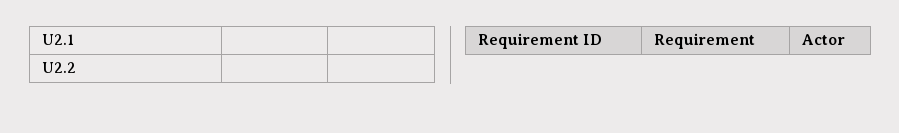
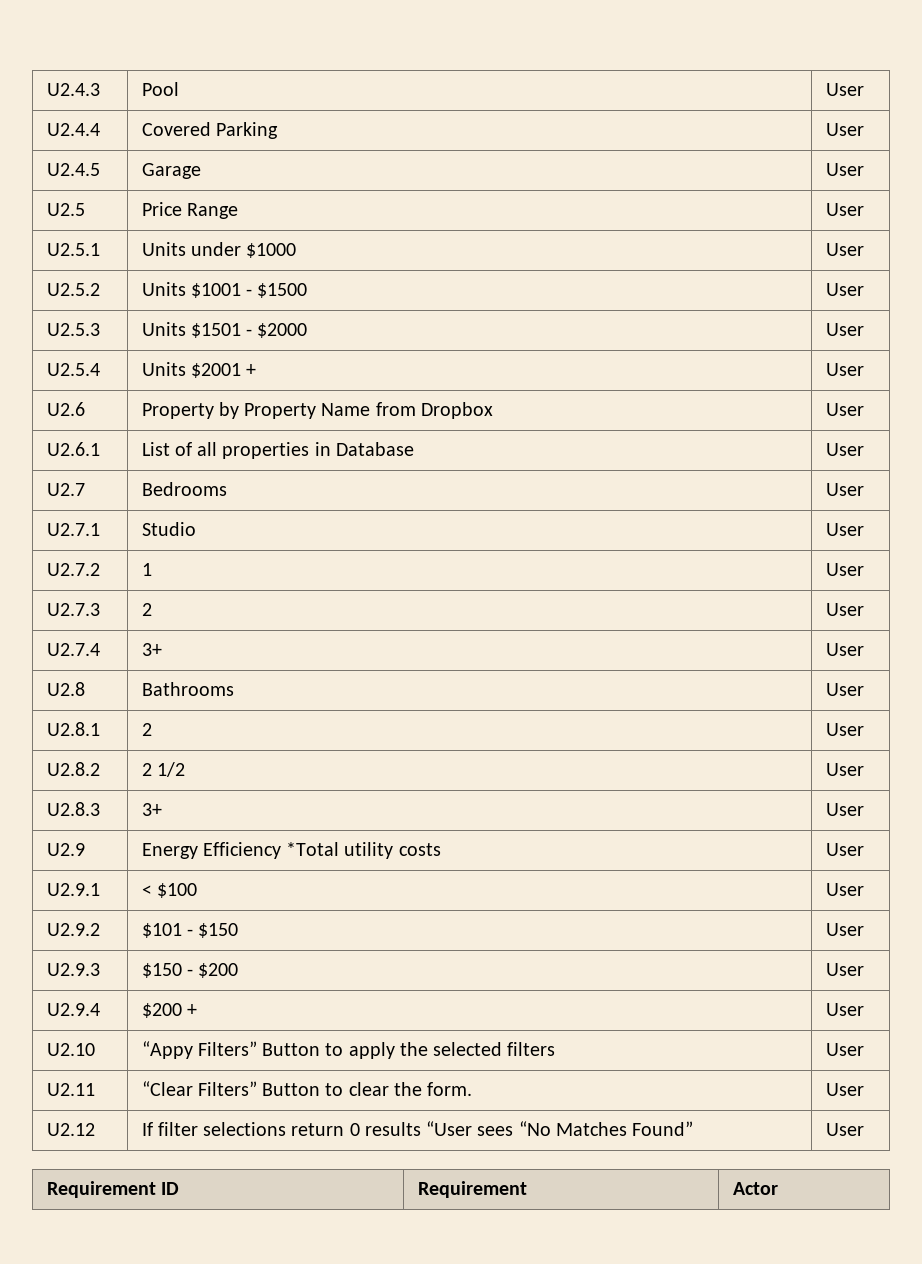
[41,34,74,45] [41,62,76,73] U2.1 | | // U2.2 | | -> [46,83,100,96] [141,82,179,96] [825,83,864,96] [46,123,100,136] [141,122,278,139] [825,123,864,136] [46,163,100,176] [141,163,201,179] [825,163,864,176] [46,203,85,216] [141,202,238,219] [825,203,864,216] [46,243,100,256] [141,242,297,258] [825,243,864,256] [46,283,100,296] [141,282,308,298] [825,283,864,296] [46,323,100,336] [141,322,308,338] [825,323,864,336] [46,363,100,376] [141,362,257,378] [825,363,864,376] [46,402,85,416] [141,402,493,419] [825,403,864,416] [46,442,100,456] [141,442,414,459] [825,443,864,456] [46,483,85,496] [141,482,227,496] [825,483,864,496] [46,523,100,536] [141,522,196,536] [825,523,864,536] [46,563,100,576] [141,563,152,576] [825,563,864,576] [46,603,100,616] [141,603,152,616] [825,603,864,616] [46,643,100,656] [141,643,162,656] [825,643,864,656] [46,682,85,696] [141,682,234,696] [825,683,864,696] [46,722,100,736] [141,723,152,736] [825,723,864,736] [46,762,100,776] [141,762,185,777] [825,763,864,776] [46,802,100,816] [141,803,162,816] [825,803,864,816] [46,843,85,856] [141,842,441,859] [825,843,864,856] [46,883,100,896] [141,883,197,898] [825,883,864,896] [46,923,100,936] [141,923,239,938] [825,923,864,936] [46,963,100,976] [141,963,239,978] [825,963,864,976] [46,1003,100,1016] [141,1003,197,1018] [825,1003,864,1016] [46,1043,95,1056] [141,1041,556,1059] [825,1043,864,1056] [46,1083,95,1096] [141,1081,473,1096] [825,1083,864,1096] [46,1123,95,1136] [141,1121,694,1136] [825,1123,864,1136] U2.4.3 | Pool | User // U2.4.4 | Covered Parking | User // U2.4.5 | Garage | User // U2.5 | Price Range | User // U2.5.1 | Units under $1000 | User // U2.5.2 | Units $1001 - $1500 | User // U2.5.3 | Units $1501 - $2000 | User // U2.5.4 | Units $2001 + | User // U2.6 | Property by Property Name from Dropbox | User // U2.6.1 | List of all properties in Database | User // U2.7 | Bedrooms | User // U2.7.1 | Studio | User // U2.7.2 | 1 | User // U2.7.3 | 2 | User // U2.7.4 | 3+ | User // U2.8 | Bathrooms | User // U2.8.1 | 2 | User // U2.8.2 | 2 1/2 | User // U2.8.3 | 3+ | User // U2.9 | Energy Efficiency *Total utility costs | User // U2.9.1 | < $100 | User // U2.9.2 | $101 - $150 | User // U2.9.3 | $150 - $200 | User // U2.9.4 | $200 + | User // U2.10 | “Appy Filters” Button to apply the selected filters | User // U2.11 | “Clear Filters” Button to clear the form. | User // U2.12 | If filter selections return 0 results “User sees “No Matches Found” | User

